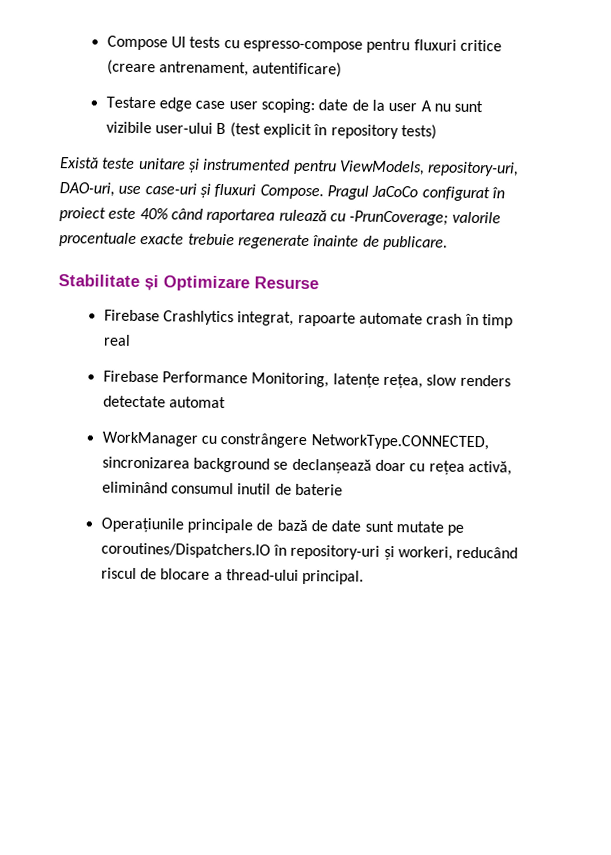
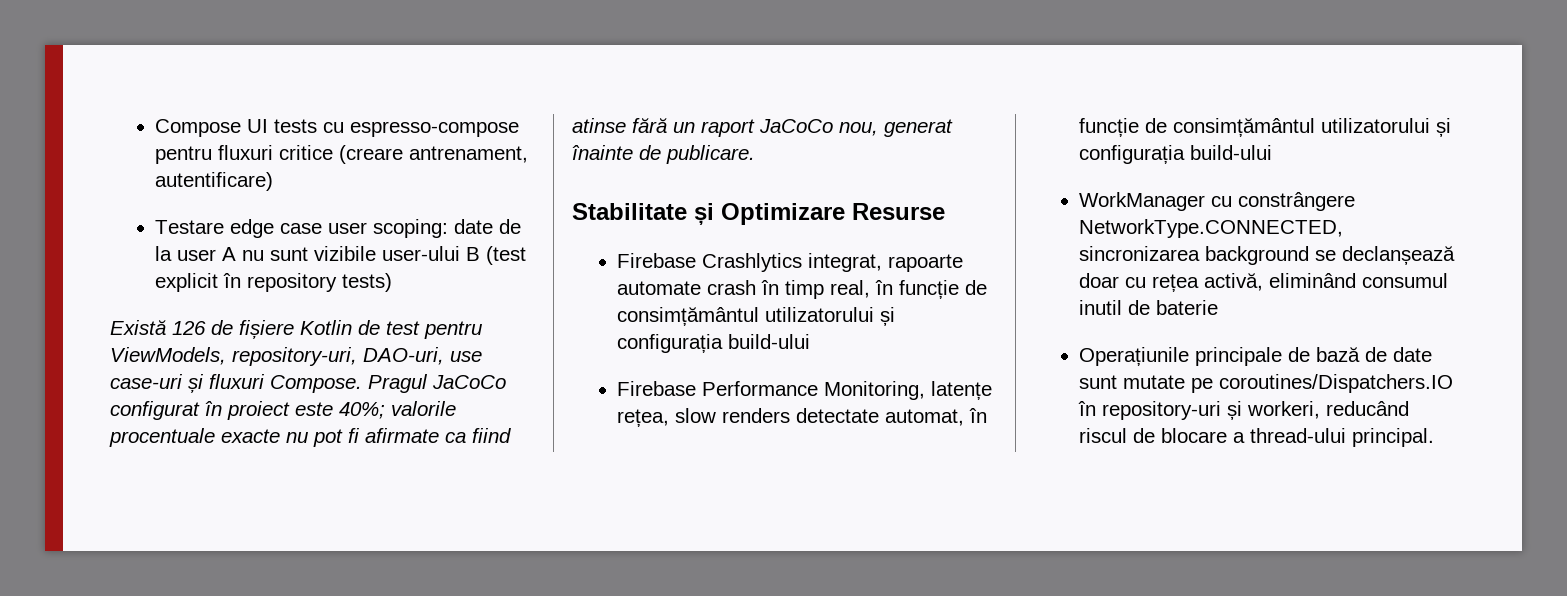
[102,157,291,173] teste unitare și instrumented -> [172,320,420,339] 126 de fișiere Kotlin de test
[139,208,501,226] [59,232,310,250] 40% când raportarea rulează cu -PrunCoverage; valorile procentuale exacte trebuie regenerate -> [339,401,456,419] [109,428,511,447] [572,118,953,137] 40%; valorile procentuale exacte nu pot fi afirmate ca fiind atinse fără un raport JaCoCo nou, generat
[102,334,131,346] real -> [830,280,988,299] [617,307,896,326] [617,334,811,353] real, în funcție de consimțământul utilizatorului și configurația build-ului
[169,396,227,409] automat -> [885,408,988,426] [1079,118,1452,137] [1079,145,1273,164] automat, în funcție de consimțământul utilizatorului și configurația build-ului

